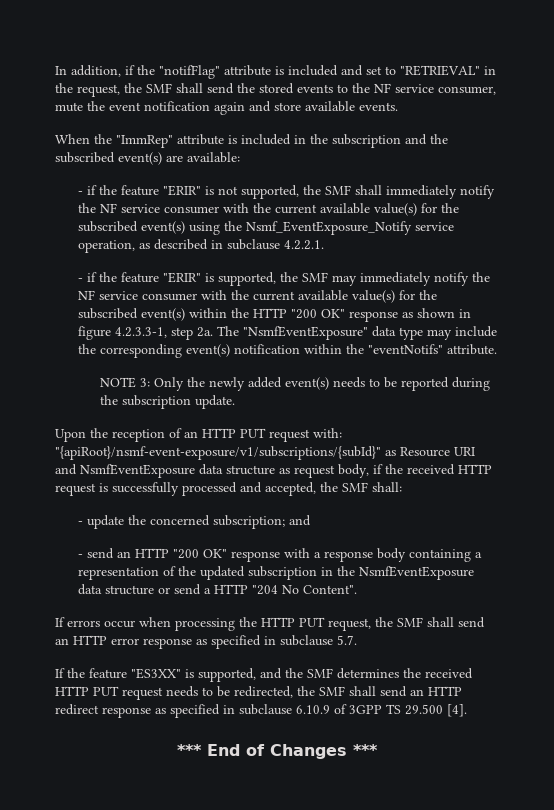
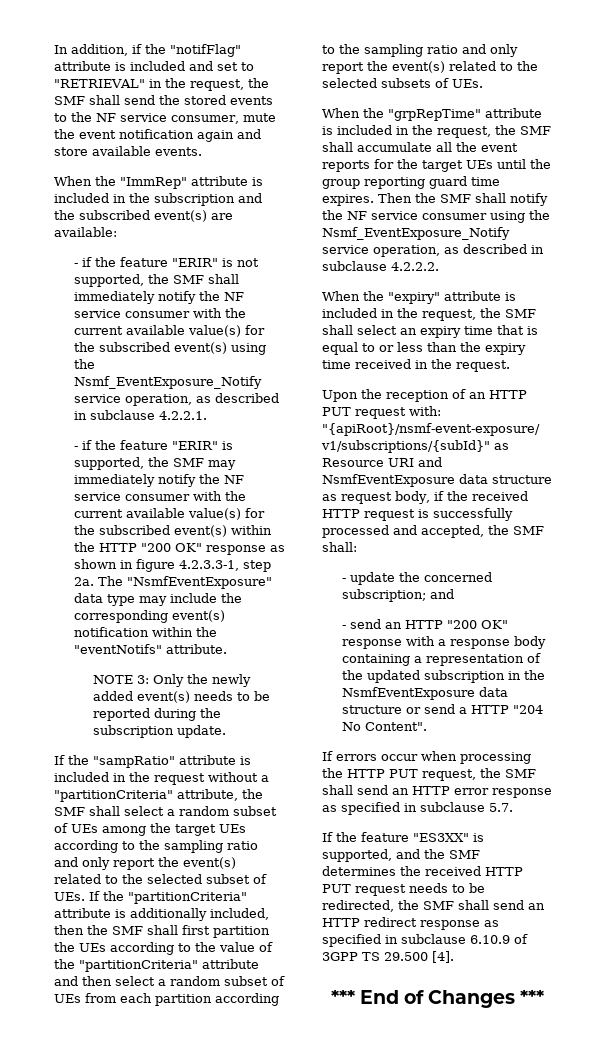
(236, 402) none -> [54,755,251,768] [54,772,269,785] [54,789,263,802] [54,806,277,816] [54,823,246,836] [54,840,258,853] [54,857,236,870] [54,874,267,884] [54,891,247,904] [54,908,269,921] [54,925,270,938] [54,942,273,955] [54,959,259,972] [54,976,285,986] [54,993,279,1006] [322,44,518,57] [322,61,538,74] [322,78,483,88] [322,108,542,121] [322,125,551,138] [322,142,518,152] [322,159,551,172] [322,176,500,189] [322,193,548,206] [322,210,550,223] [322,227,510,240] [322,244,544,257] [322,261,439,271] [322,291,516,304] [322,308,536,321] [322,325,538,338] [322,342,526,355] [322,359,510,372] // If the "sampRatio" attribute is included in the request without a "partitionCriteria" attribute, the SMF shall select a random subset of UEs among the target UEs according to the sampling ratio and only report the event(s) related to the selected subset of UEs. If the "partitionCriteria" attribute is additionally included, then the SMF shall first partition the UEs according to the value of the "partitionCriteria" attribute and then select a random subset of UEs from each partition according to the sampling ratio and only report the event(s) related to the selected subsets of UEs. // When the "grpRepTime" attribute is included in the request, the SMF shall accumulate all the event reports for the target UEs until the group reporting guard time expires. Then the SMF shall notify the NF service consumer using the Nsmf_EventExposure_Notify service operation, as described in subclause 4.2.2.2. // When the "expiry" attribute is included in the request, the SMF shall select an expiry time that is equal to or less than the expiry time received in the request.

